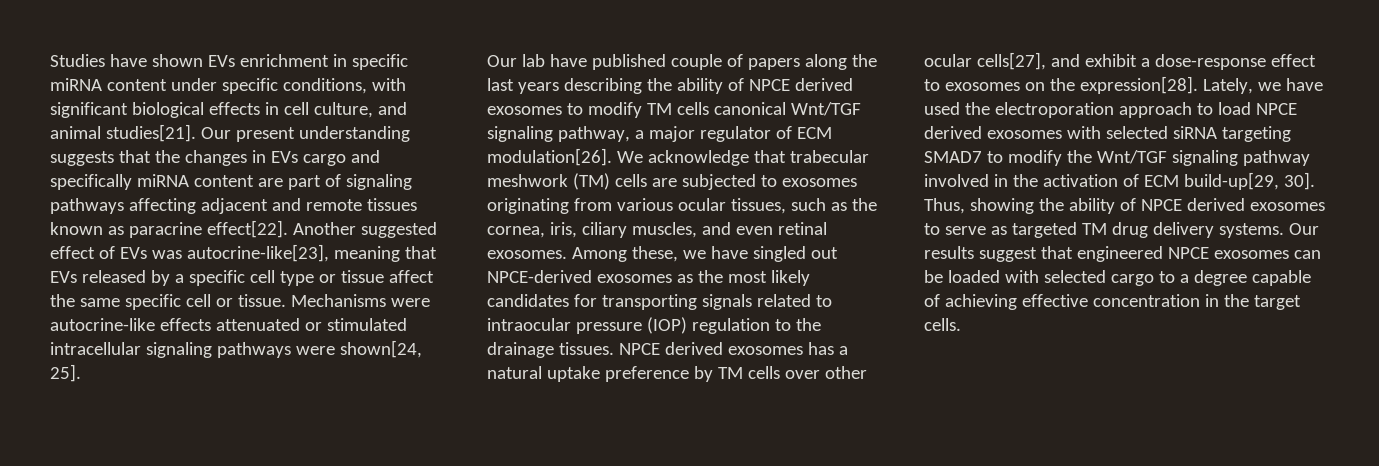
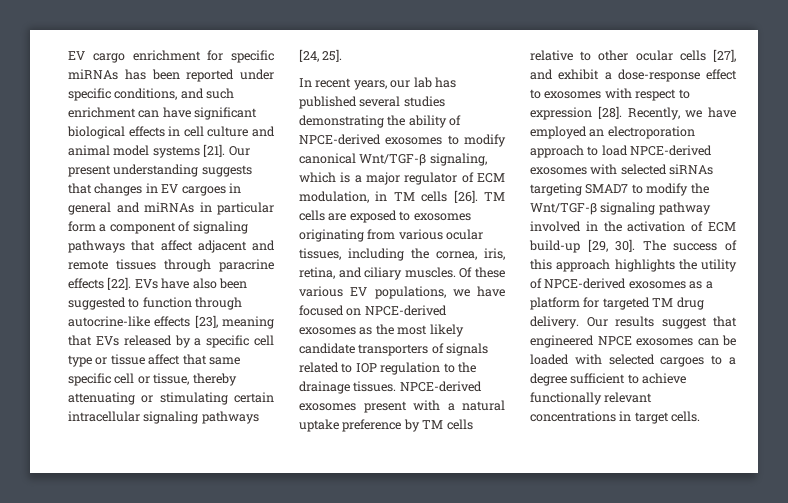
[50,54,408,70] [50,78,406,94] Studies have shown EVs enrichment in specific miRNA content under specific conditions, with -> [68,50,274,63] [68,69,274,82] [68,88,235,101] [68,107,191,118] EV cargo enrichment for specific miRNAs has been reported under specific conditions, and such enrichment can have
[313,102,373,118] culture, -> [207,126,249,137] culture
[105,124,196,142] studies[21]. -> [113,144,226,158] model systems [21].
[154,150,180,163] the -> (92, 188) none
[270,150,380,166] [50,174,321,190] EVs cargo and specifically miRNA content are part -> [161,183,241,196] [68,202,274,215] [68,221,176,234] EV cargoes in general and miRNAs in particular form a component
[128,198,196,214] affecting -> [131,240,193,251] that affect
[50,220,437,238] [50,244,329,262] known as paracrine effect[22]. Another suggested effect of EVs was autocrine-like[23], -> [164,259,274,272] [68,277,247,290] [68,297,243,310] [68,315,218,328] through paracrine effects [22]. EVs have also been suggested to function through autocrine-like effects [23],
[50,294,75,307] the -> [182,354,207,365] that
[237,294,430,307] [50,318,407,331] tissue. Mechanisms were autocrine-like effects attenuated or stimulated -> [153,373,237,386] [68,392,274,405] tissue, thereby attenuating or stimulating certain
[295,340,422,358] were shown[24, -> [299,49,319,62] [24,
[487,54,877,70] [487,78,853,94] Our lab have published couple of papers along the last years describing the ability of NPCE derived -> [299,77,456,90] [299,96,445,109] [299,115,462,128] [299,134,381,145] In recent years, our lab has published several studies demonstrating the ability of NPCE-derived
[646,102,861,116] [487,126,630,142] TM cells canonical Wnt/TGF signaling pathway, -> [299,153,487,166] [299,172,351,183] canonical Wnt/TGF-β signaling, which is
[487,148,869,166] [487,173,610,190] modulation[26]. We acknowledge that trabecular meshwork (TM) -> [299,190,505,203] modulation, in TM cells [26]. TM
[681,174,756,190] subjected -> [349,210,397,223] exposed
[790,198,847,211] such as -> [348,248,404,261] including
[581,222,827,238] [487,246,838,262] ciliary muscles, and even retinal exosomes. Among these, we have singled out -> [299,267,505,280] [299,286,505,299] [299,305,362,316] retina, and ciliary muscles. Of these various EV populations, we have focused on
[487,294,832,310] [487,317,687,334] candidates for transporting signals related to intraocular pressure (IOP) -> [299,343,489,356] [299,362,377,373] candidate transporters of signals related to IOP
[618,342,834,355] NPCE derived exosomes has -> [399,381,482,392] [299,400,440,413] NPCE-derived exosomes present with
[784,366,867,379] [924,52,1046,70] over other ocular cells[27], -> [530,49,736,62] relative to other ocular cells [27],
[1024,76,1323,94] [924,102,990,115] on the expression[28]. Lately, we have used the -> [604,88,690,101] [530,106,736,120] [530,126,605,139] with respect to expression [28]. Recently, we have employed an
[1255,103,1297,115] [924,126,982,139] NPCE derived -> [630,145,713,156] NPCE-derived
[1172,126,1217,139] siRNA -> [669,164,714,175] siRNAs
[1096,150,1167,164] Wnt/TGF -> [530,203,597,215] Wnt/TGF-β
[1183,172,1315,190] [924,198,1325,214] [924,223,1007,235] build-up[29, 30]. Thus, showing the ability of NPCE derived exosomes to serve as -> [529,239,737,253] [530,259,737,272] [530,278,713,289] [530,297,600,310] build-up [29, 30]. The success of this approach highlights the utility of NPCE-derived exosomes as a platform for
[1152,222,1284,238] delivery systems. -> [530,316,579,329] delivery.
[1110,274,1154,286] cargo -> [660,357,705,367] cargoes
[1251,270,1311,286] [924,294,1249,310] capable of achieving effective concentration in the -> [570,373,687,384] [530,392,653,405] [530,411,632,422] sufficient to achieve functionally relevant concentrations in

